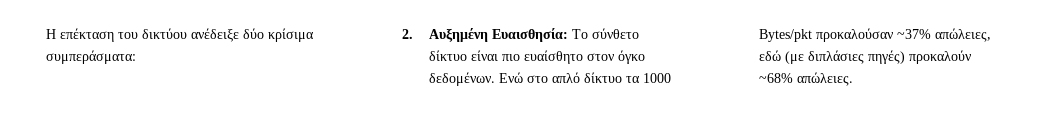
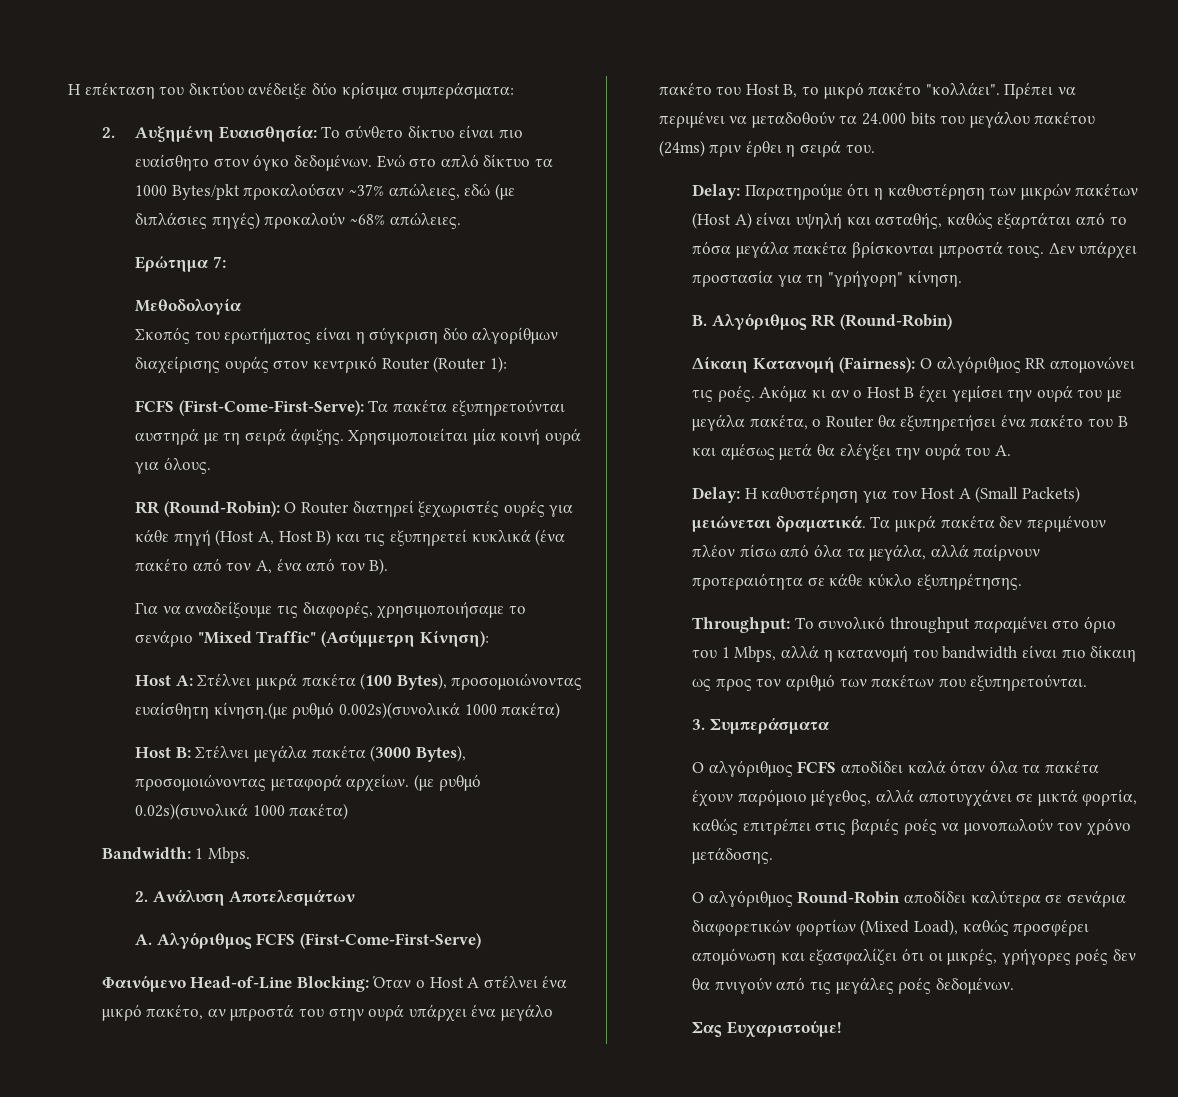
(853, 79) none -> [135,256,226,272] [135,298,242,315] [135,327,559,344] [135,356,507,374] [135,399,565,416] [135,428,581,445] [135,457,211,474] [135,500,574,518] [135,529,566,546] [135,558,389,575] [135,601,526,619] [135,630,489,647] [135,673,583,690] [135,702,561,719] [135,745,466,762] [135,774,481,792] [135,803,349,820] [101,847,250,863] [135,889,356,906] [135,932,482,949] [101,975,568,992] [101,1004,553,1022] [658,82,1076,99] [658,111,1096,128] [658,140,875,157] [692,183,1139,200] [692,212,1127,229] [692,241,1138,259] [692,270,962,287] [692,313,953,330] [692,356,1135,373] [692,385,1122,403] [692,414,1128,431] [692,443,1011,460] [692,486,1080,503] [692,515,1106,532] [692,544,1041,561] [692,573,1022,590] [692,616,1116,633] [692,645,1137,662] [692,674,1088,691] [692,717,829,734] [692,760,1099,777] [692,789,1138,807] [692,818,1131,836] [692,847,774,864] [692,890,1126,907] [692,919,1090,936] [692,948,1136,965] [692,977,1014,994] [692,1020,842,1038] // Ερώτημα 7: // Μεθοδολογία // Σκοπός του ερωτήματος είναι η σύγκριση δύο αλγορίθμων διαχείρισης ουράς στον κεντρικό Router (Router 1): // FCFS (First-Come-First-Serve): Τα πακέτα εξυπηρετούνται αυστηρά με τη σειρά άφιξης. Χρησιμοποιείται μία κοινή ουρά για όλους. // RR (Round-Robin): Ο Router διατηρεί ξεχωριστές ουρές για κάθε πηγή (Host A, Host B) και τις εξυπηρετεί κυκλικά (ένα πακέτο από τον Α, ένα από τον Β). // Για να αναδείξουμε τις διαφορές, χρησιμοποιήσαμε το σενάριο "Mixed Traffic" (Ασύμμετρη Κίνηση): // Host A: Στέλνει μικρά πακέτα (100 Bytes), προσομοιώνοντας ευαίσθητη κίνηση.(με ρυθμό 0.002s)(συνολικά 1000 πακέτα) // Host B: Στέλνει μεγάλα πακέτα (3000 Bytes), προσομοιώνοντας μεταφορά αρχείων. (με ρυθμό 0.02s)(συνολικά 1000 πακέτα) // Bandwidth: 1 Mbps. // 2. Ανάλυση Αποτελεσμάτων // Α. Αλγόριθμος FCFS (First-Come-First-Serve) // Φαινόμενο Head-of-Line Blocking: Όταν ο Host A στέλνει ένα μικρό πακέτο, αν μπροστά του στην ουρά υπάρχει ένα μεγάλο πακέτο του Host B, το μικρό πακέτο "κολλάει". Πρέπει να περιμένει να μεταδοθούν τα 24.000 bits του μεγάλου πακέτου (24ms) πριν έρθει η σειρά του. // Delay: Παρατηρούμε ότι η καθυστέρηση των μικρών πακέτων (Host A) είναι υψηλή και ασταθής, καθώς εξαρτάται από το πόσα μεγάλα πακέτα βρίσκονται μπροστά τους. Δεν υπάρχει προστασία για τη "γρήγορη" κίνηση. // Β. Αλγόριθμος RR (Round-Robin) // Δίκαιη Κατανομή (Fairness): Ο αλγόριθμος RR απομονώνει τις ροές. Ακόμα κι αν ο Host B έχει γεμίσει την ουρά του με μεγάλα πακέτα, ο Router θα εξυπηρετήσει ένα πακέτο του B και αμέσως μετά θα ελέγξει την ουρά του A. // Delay: Η καθυστέρηση για τον Host A (Small Packets) μειώνεται δραματικά. Τα μικρά πακέτα δεν περιμένουν πλέον πίσω από όλα τα μεγάλα, αλλά παίρνουν προτεραιότητα σε κάθε κύκλο εξυπηρέτησης. // Throughput: Το συνολικό throughput παραμένει στο όριο του 1 Mbps, αλλά η κατανομή του bandwidth είναι πιο δίκαιη ως προς τον αριθμό των πακέτων που εξυπηρετούνται. // 3. Συμπεράσματα // Ο αλγόριθμος FCFS αποδίδει καλά όταν όλα τα πακέτα έχουν παρόμοιο μέγεθος, αλλά αποτυγχάνει σε μικτά φορτία, καθώς επιτρέπει στις βαριές ροές να μονοπωλούν τον χρόνο μετάδοσης. // Ο αλγόριθμος Round-Robin αποδίδει καλύτερα σε σενάρια διαφορετικών φορτίων (Mixed Load), καθώς προσφέρει απομόνωση και εξασφαλίζει ότι οι μικρές, γρήγορες ροές δεν θα πνιγούν από τις μεγάλες ροές δεδομένων. // Σας Ευχαριστούμε!

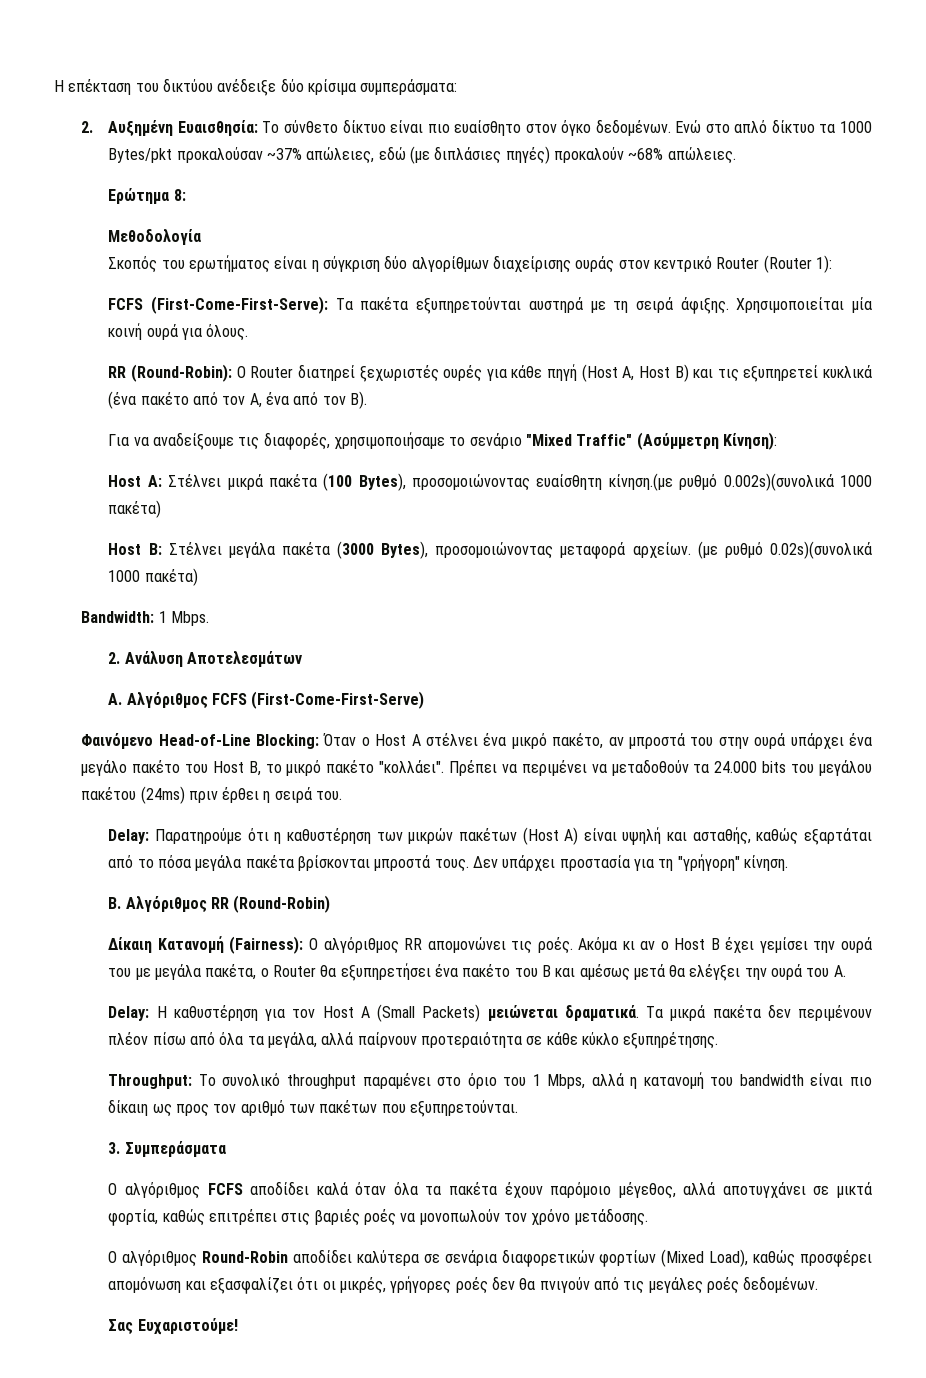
[212,256,226,268] 7: -> [173,189,186,201] 8:

